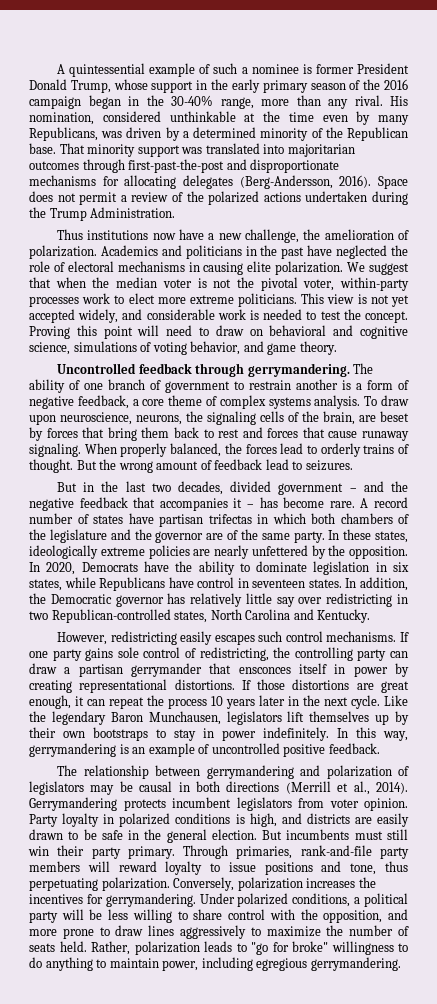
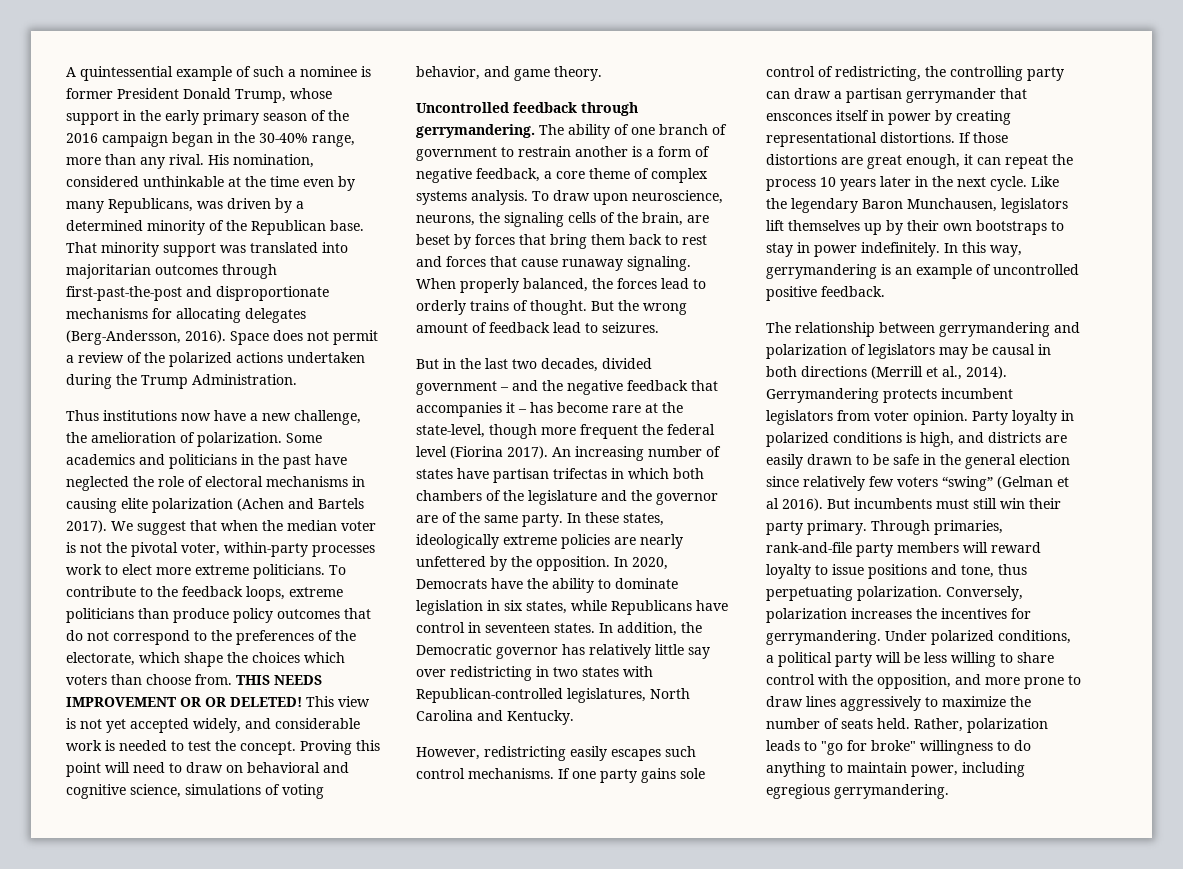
[100,245,158,256] Academics -> [286,433,322,443] [66,454,135,465] Some academics
[275,261,344,275] polarization. -> [152,498,364,513] [66,520,107,533] polarization (Achen and Bartels 2017).
(298, 300) none -> [329,565,346,575] [66,586,343,601] [66,608,371,623] [66,630,356,645] [66,652,345,667] [66,674,322,685] [66,697,302,707] To contribute to the feedback loops, extreme politicians than produce policy outcomes that do not correspond to the preferences of the electorate, which shape the choices which voters than choose from. THIS NEEDS IMPROVEMENT OR OR DELETED!
[329,497,408,508] rare. A record -> [612,402,683,413] [416,424,715,439] [416,446,644,461] rare at the state-level, though more frequent the federal level (Fiorina 2017). An increasing
[51,609,208,623] Republican-controlled states, -> [582,666,653,677] [416,688,646,703] states with Republican-controlled legislatures,
[211,829,257,840] election. -> [1019,454,1070,465] [766,476,1069,491] [766,498,823,511] election since relatively few voters “swing” (Gelman et al 2016).

